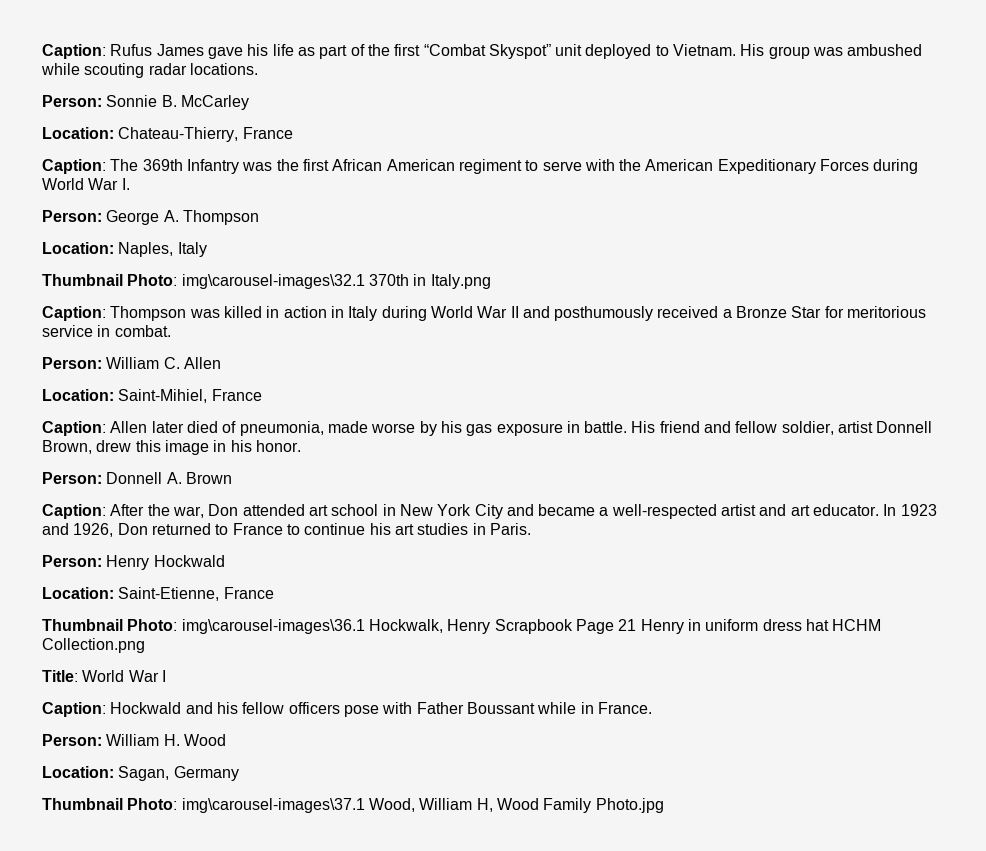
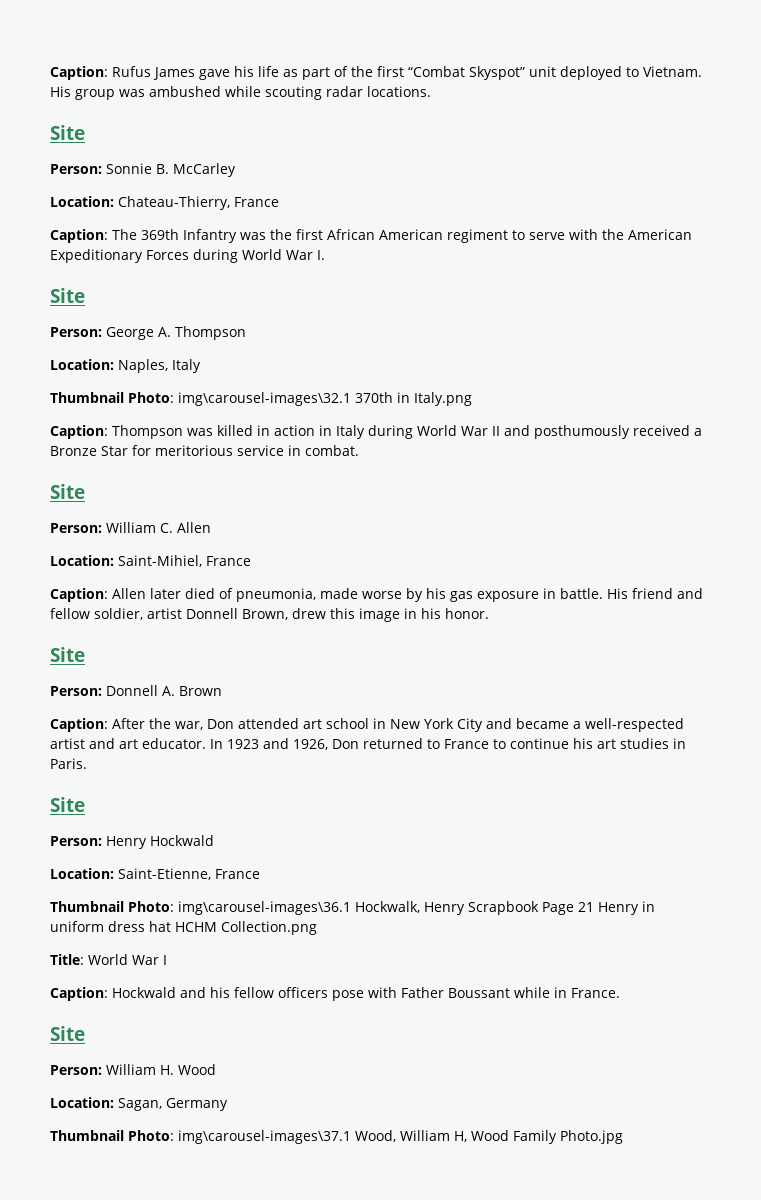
(258, 69) none -> [50,125,85,140] // Site
(130, 184) none -> [50,288,85,303] // Site
(171, 331) none -> [50,484,85,499] // Site
(301, 446) none -> [50,647,85,662] // Site
(531, 529) none -> [50,797,85,812] // Site
(652, 708) none -> [50,1026,85,1041] // Site

